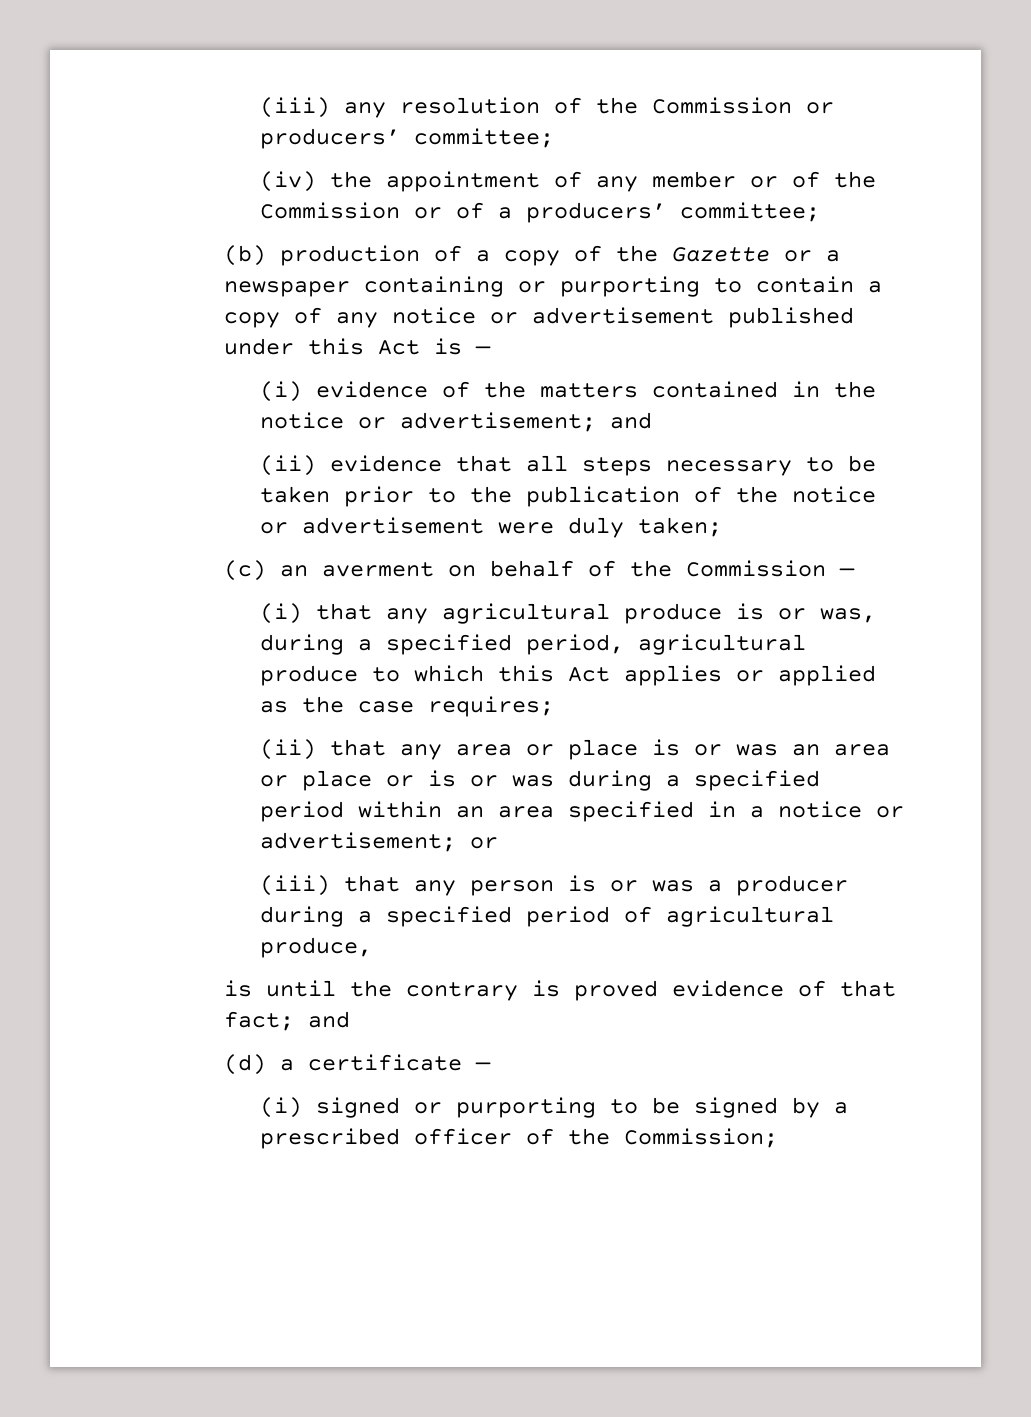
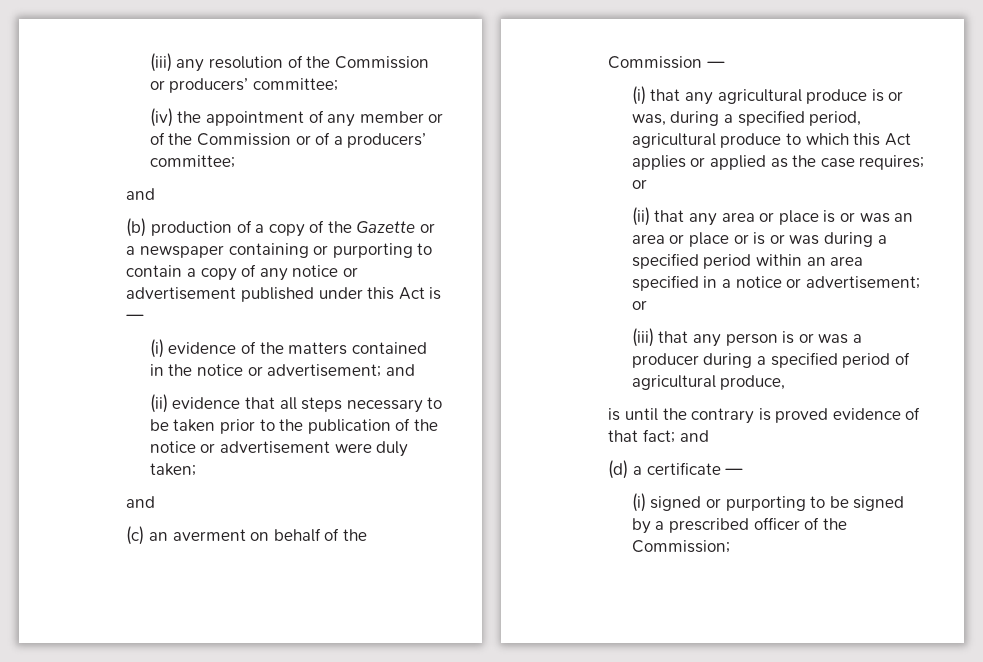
(821, 212) none -> [126,188,156,200] // and
(723, 527) none -> [126,496,156,508] // and
(555, 706) none -> [631,179,647,189] or

